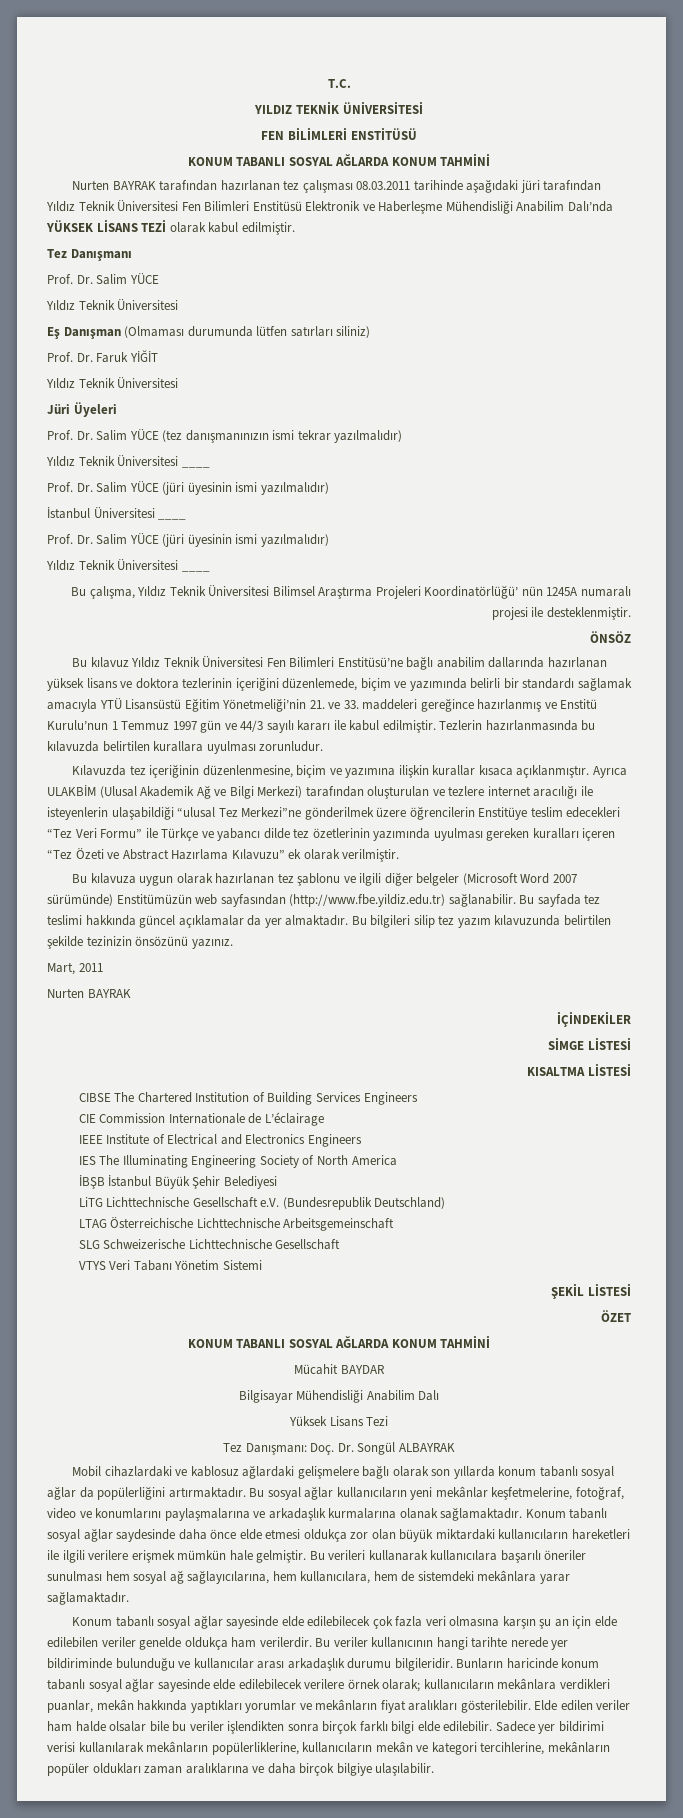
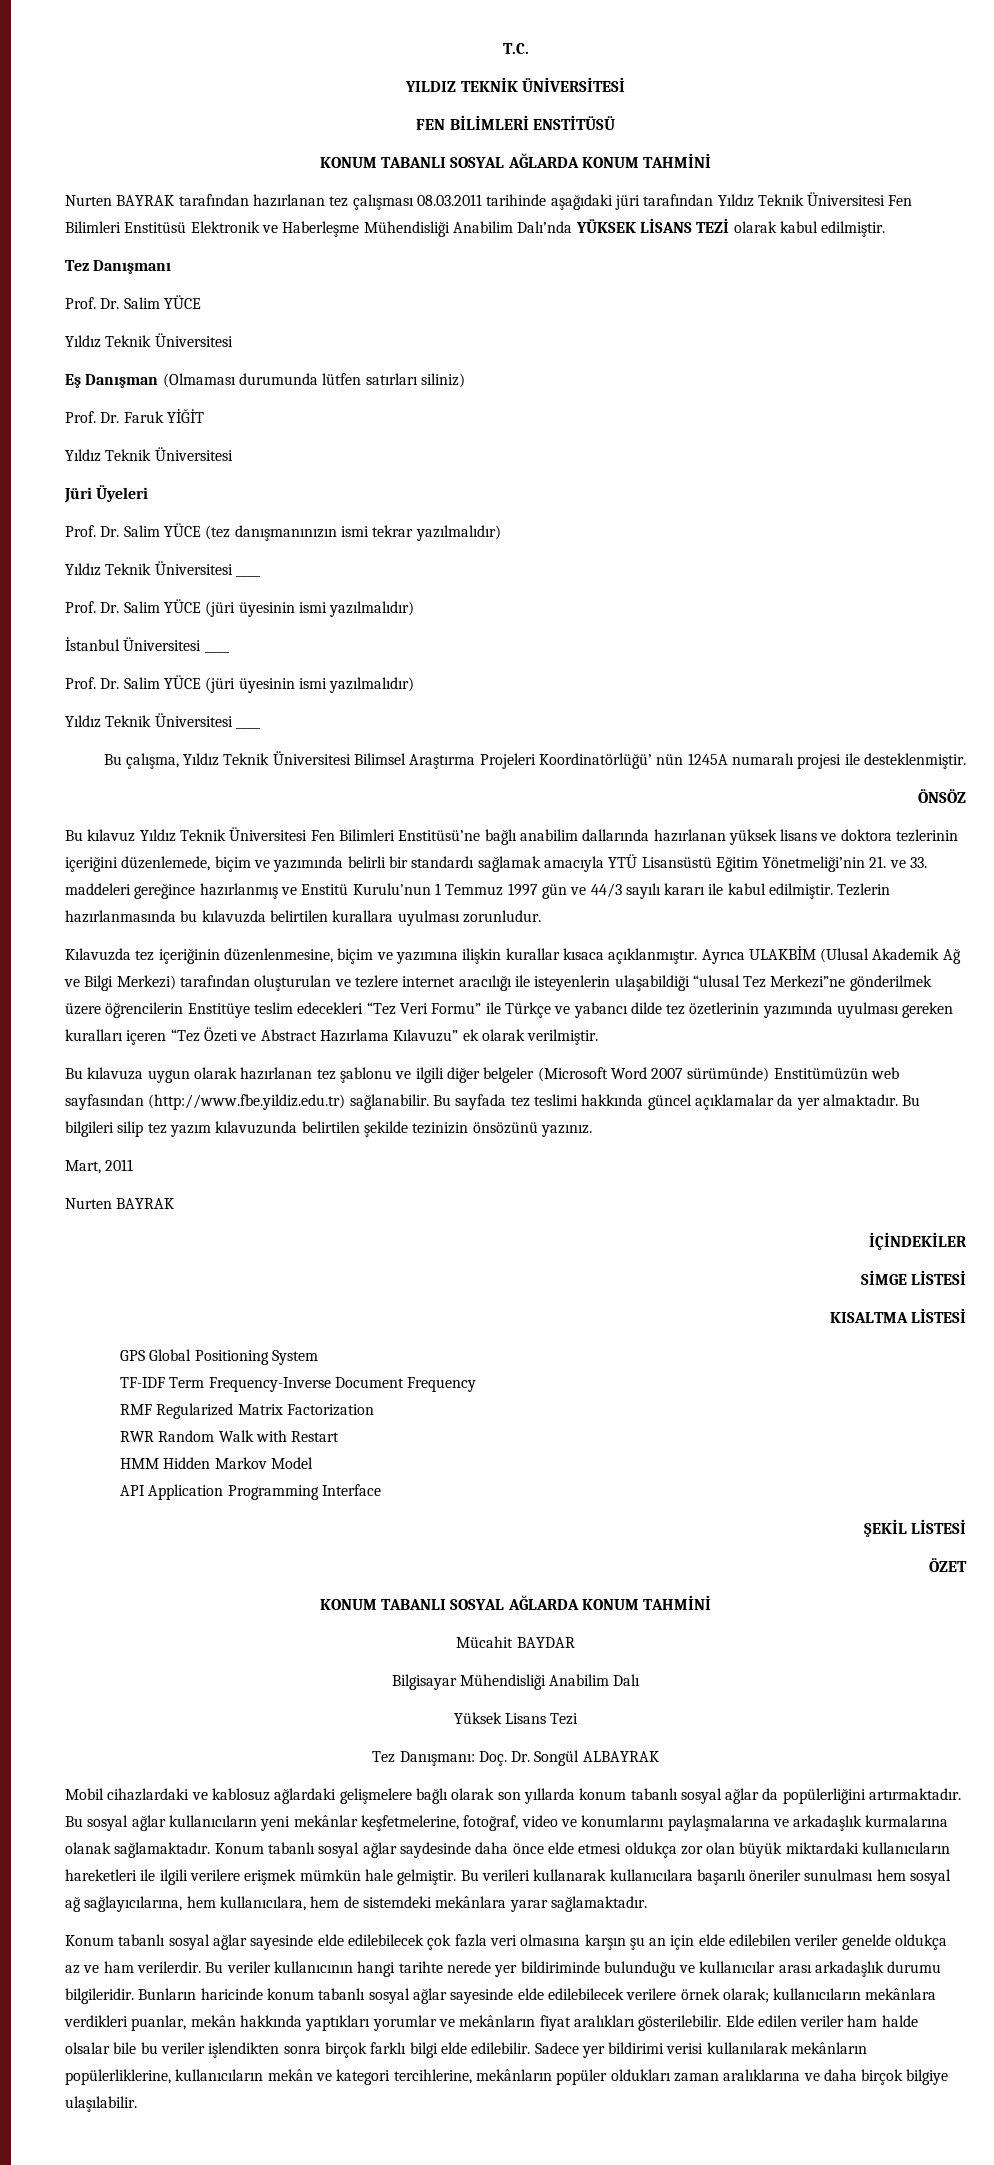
[78,1092,418,1105] [78,1112,324,1126] [78,1134,362,1147] [78,1155,397,1168] [78,1175,277,1189] [78,1197,446,1210] [78,1217,395,1231] [78,1239,341,1250] [78,1260,262,1271] CIBSE The Chartered Institution of Building Services Engineers // CIE Commission Internationale de L’éclairage // IEEE Institute of Electrical and Electronics Engineers // IES The Illuminating Engineering Society of North America // İBŞB İstanbul Büyük Şehir Belediyesi // LiTG Lichttechnische Gesellschaft e.V. (Bundesrepublik Deutschland) // LTAG Österreichische Lichttechnische Arbeitsgemeinschaft // SLG Schweizerische Lichttechnische Gesellschaft // VTYS Veri Tabanı Yönetim Sistemi -> [120,1349,319,1365] [120,1377,477,1392] [120,1403,375,1419] [120,1430,340,1442] [120,1457,314,1469] [120,1484,382,1500] GPS Global Positioning System // TF-IDF Term Frequency-Inverse Document Frequency // RMF Regularized Matrix Factorization // RWR Random Walk with Restart // HMM Hidden Markov Model // API Application Programming Interface
(228, 1643) none -> [65,1965,100,1974] az ve

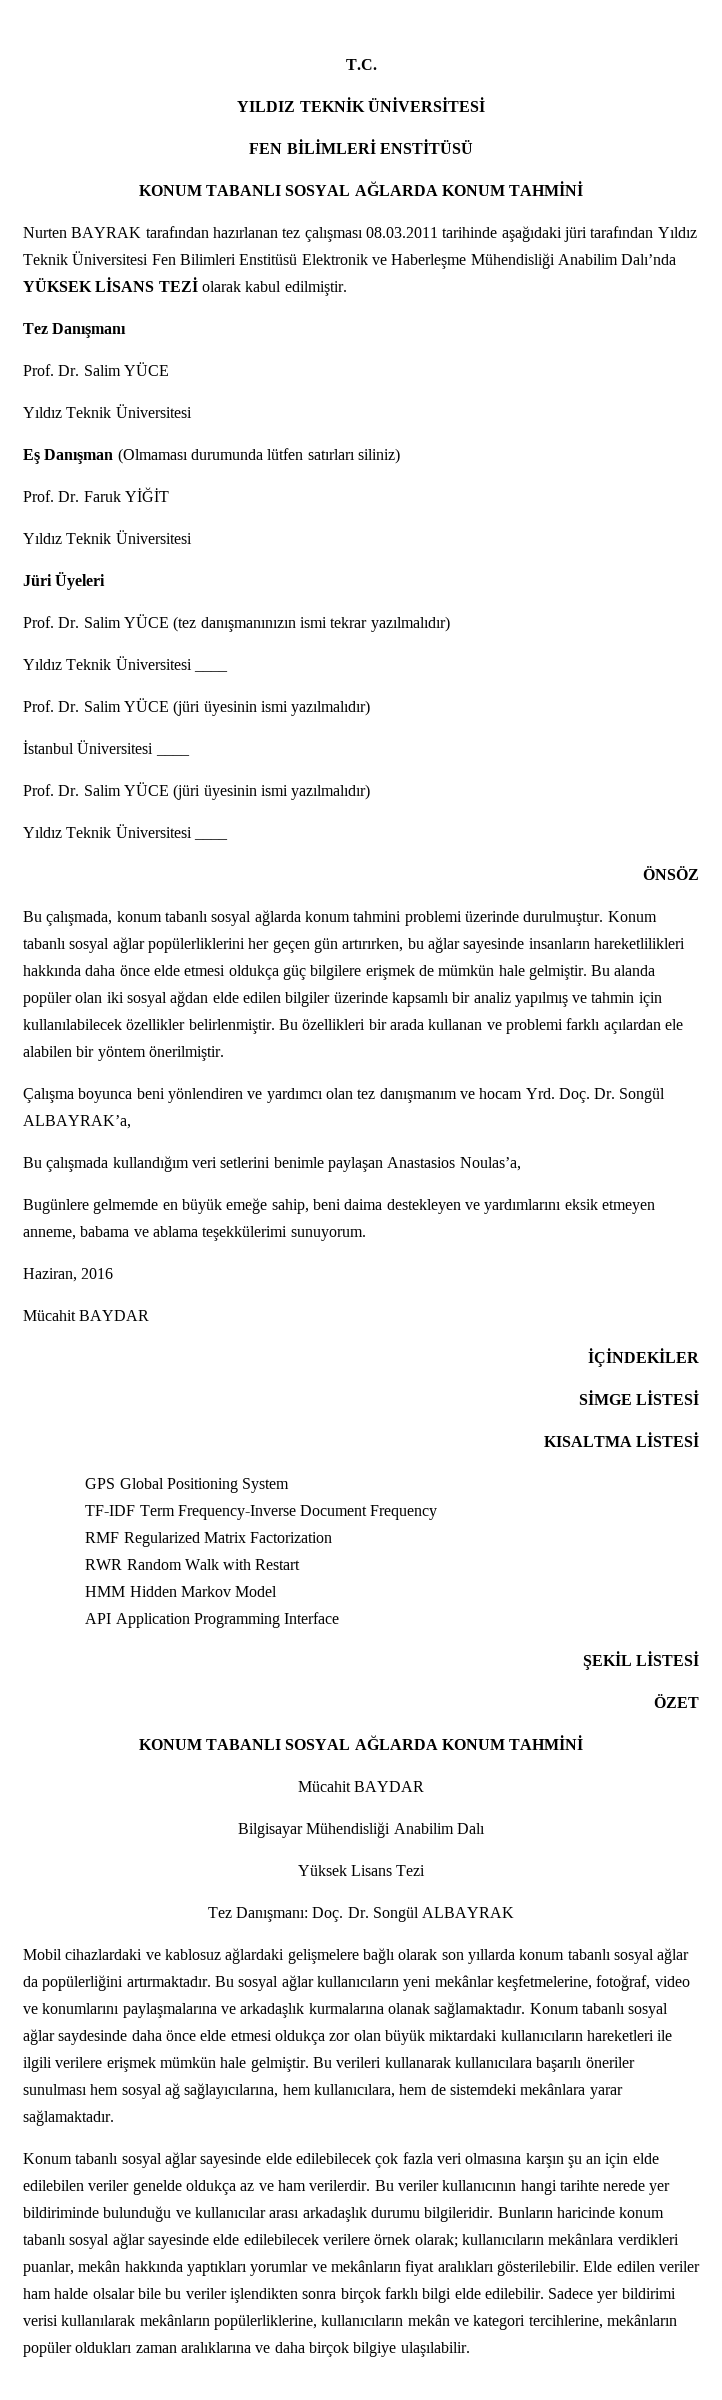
[103,751,967,769] [918,789,966,803] [65,827,959,845] [65,854,928,872] [65,883,891,899] [65,910,541,926] [65,946,961,964] [64,975,932,991] [65,1002,954,1018] [65,1027,599,1045] [65,1067,900,1083] [65,1094,921,1110] [65,1121,592,1137] [65,1159,134,1174] [65,1198,175,1209] Bu çalışma, Yıldız Teknik Üniversitesi Bilimsel Araştırma Projeleri Koordinatörlüğü’ nün 1245A numaralı projesi ile desteklenmiştir. // ÖNSÖZ // Bu kılavuz Yıldız Teknik Üniversitesi Fen Bilimleri Enstitüsü’ne bağlı anabilim dallarında hazırlanan yüksek lisans ve doktora tezlerinin içeriğini düzenlemede, biçim ve yazımında belirli bir standardı sağlamak amacıyla YTÜ Lisansüstü Eğitim Yönetmeliği’nin 21. ve 33. maddeleri gereğince hazırlanmış ve Enstitü Kurulu’nun 1 Temmuz 1997 gün ve 44/3 sayılı kararı ile kabul edilmiştir. Tezlerin hazırlanmasında bu kılavuzda belirtilen kurallara uyulması zorunludur. // Kılavuzda tez içeriğinin düzenlenmesine, biçim ve yazımına ilişkin kurallar kısaca açıklanmıştır. Ayrıca ULAKBİM (Ulusal Akademik Ağ ve Bilgi Merkezi) tarafından oluşturulan ve tezlere internet aracılığı ile isteyenlerin ulaşabildiği “ulusal Tez Merkezi”ne gönderilmek üzere öğrencilerin Enstitüye teslim edecekleri “Tez Veri Formu” ile Türkçe ve yabancı dilde tez özetlerinin yazımında uyulması gereken kuralları içeren “Tez Özeti ve Abstract Hazırlama Kılavuzu” ek olarak verilmiştir. // Bu kılavuza uygun olarak hazırlanan tez şablonu ve ilgili diğer belgeler (Microsoft Word 2007 sürümünde) Enstitümüzün web sayfasından (http://www.fbe.yildiz.edu.tr) sağlanabilir. Bu sayfada tez teslimi hakkında güncel açıklamalar da yer almaktadır. Bu bilgileri silip tez yazım kılavuzunda belirtilen şekilde tezinizin önsözünü yazınız. // Mart, 2011 // Nurten BAYRAK -> [643,866,699,880] [23,910,657,926] [23,937,685,953] [23,965,656,980] [23,991,662,1007] [23,1018,683,1034] [23,1046,224,1061] [23,1088,666,1103] [23,1115,131,1129] [23,1156,521,1172] [23,1198,655,1214] [23,1226,366,1241] [23,1268,114,1282] [23,1310,150,1321] ÖNSÖZ // Bu çalışmada, konum tabanlı sosyal ağlarda konum tahmini problemi üzerinde durulmuştur. Konum tabanlı sosyal ağlar popülerliklerini her geçen gün artırırken, bu ağlar sayesinde insanların hareketlilikleri hakkında daha önce elde etmesi oldukça güç bilgilere erişmek de mümkün hale gelmiştir. Bu alanda popüler olan iki sosyal ağdan elde edilen bilgiler üzerinde kapsamlı bir analiz yapılmış ve tahmin için kullanılabilecek özellikler belirlenmiştir. Bu özellikleri bir arada kullanan ve problemi farklı açılardan ele alabilen bir yöntem önerilmiştir. // Çalışma boyunca beni yönlendiren ve yardımcı olan tez danışmanım ve hocam Yrd. Doç. Dr. Songül ALBAYRAK’a, // Bu çalışmada kullandığım veri setlerini benimle paylaşan Anastasios Noulas’a, // Bugünlere gelmemde en büyük emeğe sahip, beni daima destekleyen ve yardımlarını eksik etmeyen anneme, babama ve ablama teşekkülerimi sunuyorum. // Haziran, 2016 // Mücahit BAYDAR

